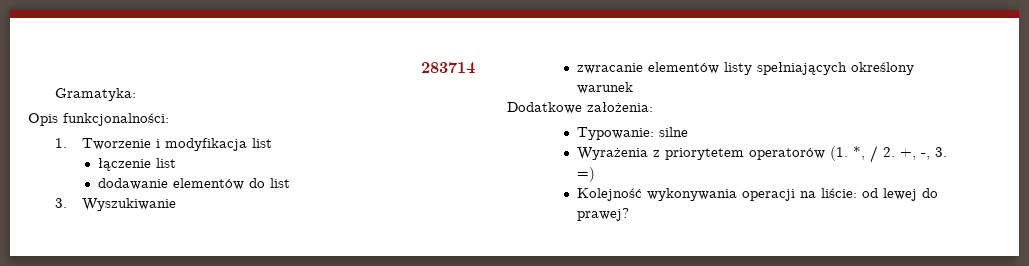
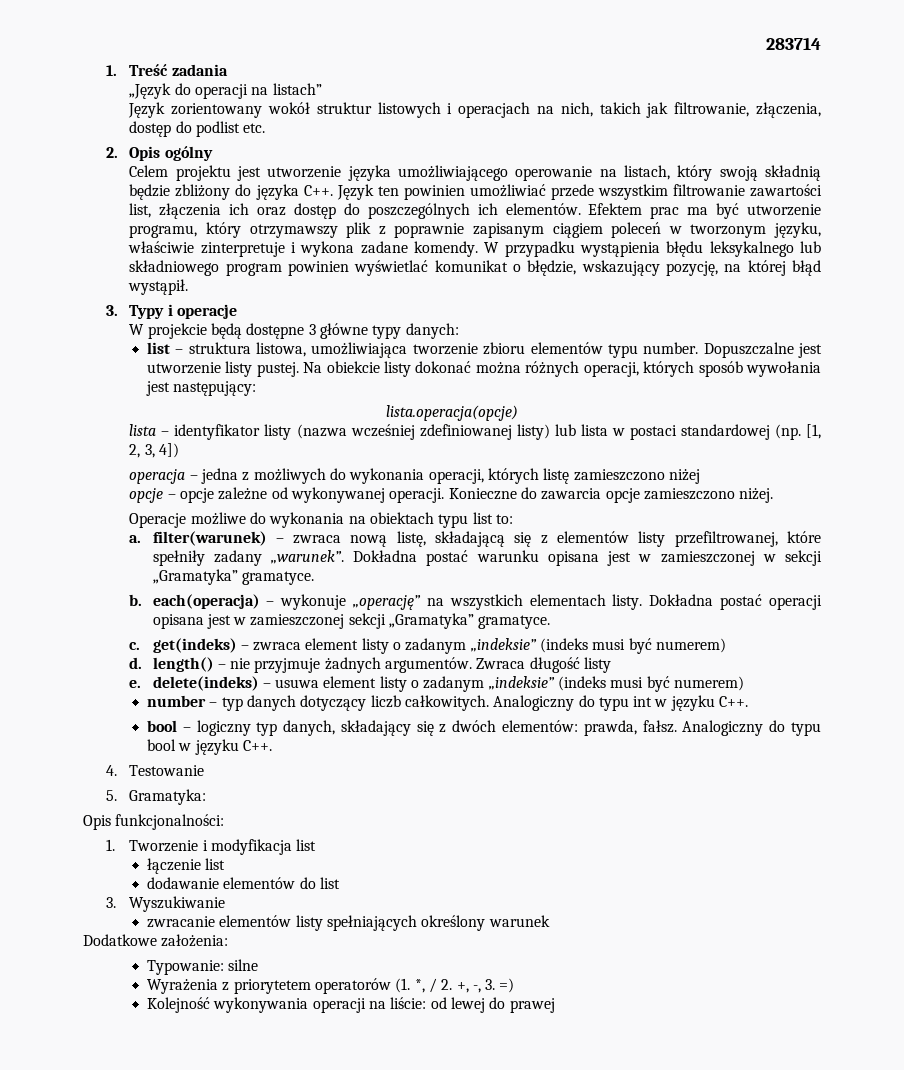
(475, 68) none -> [106,64,228,76] [129,83,322,99] [128,102,821,118] [129,121,266,137] [106,146,213,161] [129,165,822,181] [129,184,822,200] [129,203,821,219] [129,222,821,238] [128,241,822,257] [129,260,822,276] [128,279,189,295] [106,304,237,319] [129,323,459,339] [146,342,822,358] [146,361,821,377] [145,381,257,396] [386,405,518,421] [129,424,821,440] [129,443,179,458] [129,468,700,484] [129,487,774,503] [129,512,513,528] [129,531,821,547] [152,550,822,566] [152,569,314,585] [129,594,823,610] [152,613,551,629] [129,638,727,654] [129,657,612,673] [129,676,745,692] [146,695,749,711] [146,720,821,736] [146,739,272,755] [106,765,205,776] [106,790,118,801] 1. Treść zadania // „Język do operacji na listach” // Język zorientowany wokół struktur listowych i operacjach na nich, takich jak filtrowanie, złączenia, dostęp do podlist etc. // 2. Opis ogólny // Celem projektu jest utworzenie języka umożliwiającego operowanie na listach, który swoją składnią będzie zbliżony do języka C++. Język ten powinien umożliwiać przede wszystkim filtrowanie zawartości list, złączenia ich oraz dostęp do poszczególnych ich elementów. Efektem prac ma być utworzenie programu, który otrzymawszy plik z poprawnie zapisanym ciągiem poleceń w tworzonym języku, właściwie zinterpretuje i wykona zadane komendy. W przypadku wystąpienia błędu leksykalnego lub składniowego program powinien wyświetlać komunikat o błędzie, wskazujący pozycję, na której błąd wystąpił. // 3. Typy i operacje // W projekcie będą dostępne 3 główne typy danych: // list – struktura listowa, umożliwiająca tworzenie zbioru elementów typu number. Dopuszczalne jest utworzenie listy pustej. Na obiekcie listy dokonać można różnych operacji, których sposób wywołania jest następujący: // lista.operacja(opcje) // lista – identyfikator listy (nazwa wcześniej zdefiniowanej listy) lub lista w postaci standardowej (np. [1, 2, 3, 4]) // operacja – jedna z możliwych do wykonania operacji, których listę zamieszczono niżej // opcje – opcje zależne od wykonywanej operacji. Konieczne do zawarcia opcje zamieszczono niżej. // Operacje możliwe do wykonania na obiektach typu list to: // a. filter(warunek) – zwraca nową listę, składającą się z elementów listy przefiltrowanej, które spełniły zadany „warunek”. Dokładna postać warunku opisana jest w zamieszczonej w sekcji „Gramatyka” gramatyce. // b. each(operacja) – wykonuje „operację” na wszystkich elementach listy. Dokładna postać operacji opisana jest w zamieszczonej sekcji „Gramatyka” gramatyce. // c. get(indeks) – zwraca element listy o zadanym „indeksie” (indeks musi być numerem) // d. length() – nie przyjmuje żadnych argumentów. Zwraca długość listy // e. delete(indeks) – usuwa element listy o zadanym „indeksie” (indeks musi być numerem) // number – typ danych dotyczący liczb całkowitych. Analogiczny do typu int w języku C++. // bool – logiczny typ danych, składający się z dwóch elementów: prawda, fałsz. Analogiczny do typu bool w języku C++. // 4. Testowanie // 5.
[576,208,629,221] prawej? -> [509,998,555,1013] prawej

